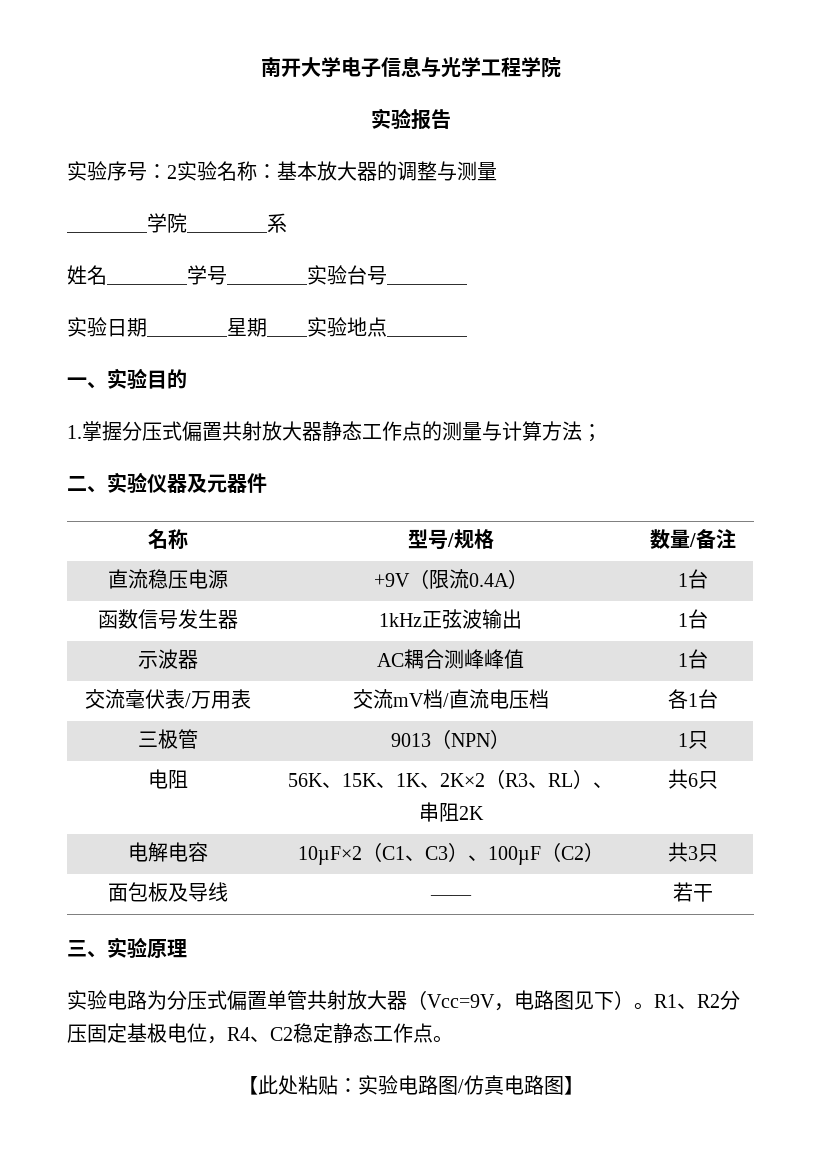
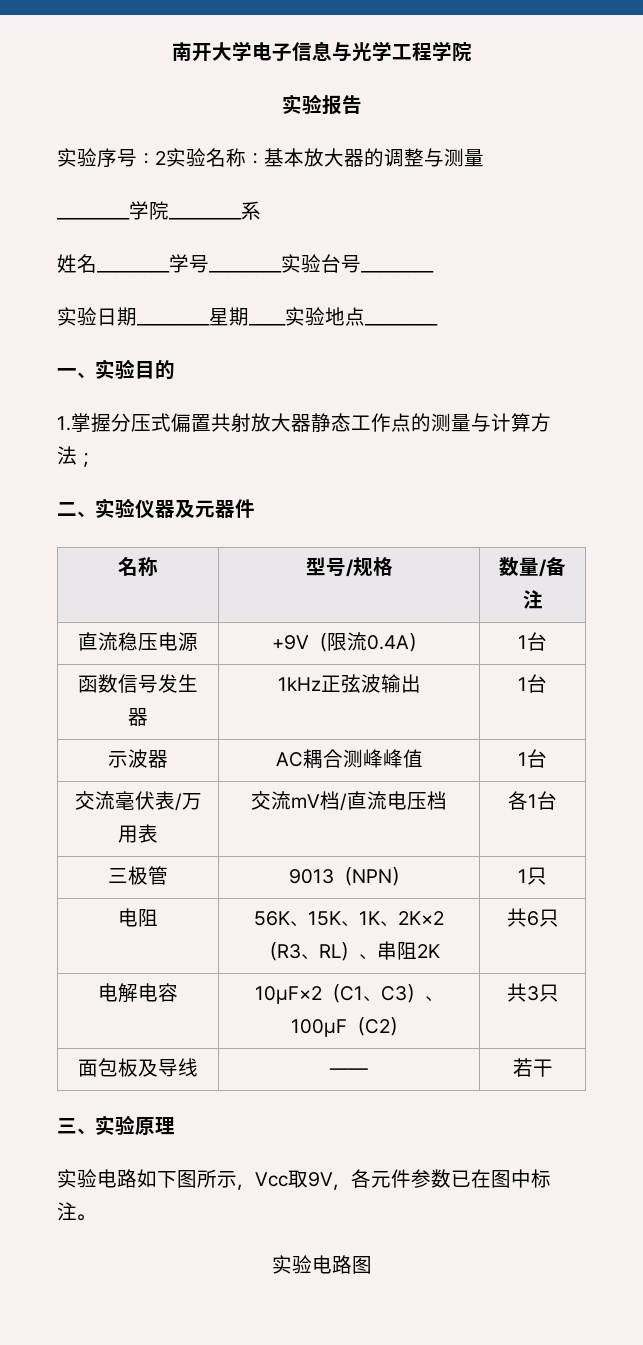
[147,990,740,1011] [67,1023,453,1044] [237,1075,584,1095] 为分压式偏置单管共射放大器（Vcc=9V，电路图见下）。R1、R2分压固定基极电位，R4、C2稳定静态工作点。 // 【此处粘贴：实验电路图/仿真电路图】 -> [137,1169,551,1190] [57,1202,95,1221] [271,1255,372,1274] 如下图所示，Vcc取9V，各元件参数已在图中标注。 // 实验电路图

